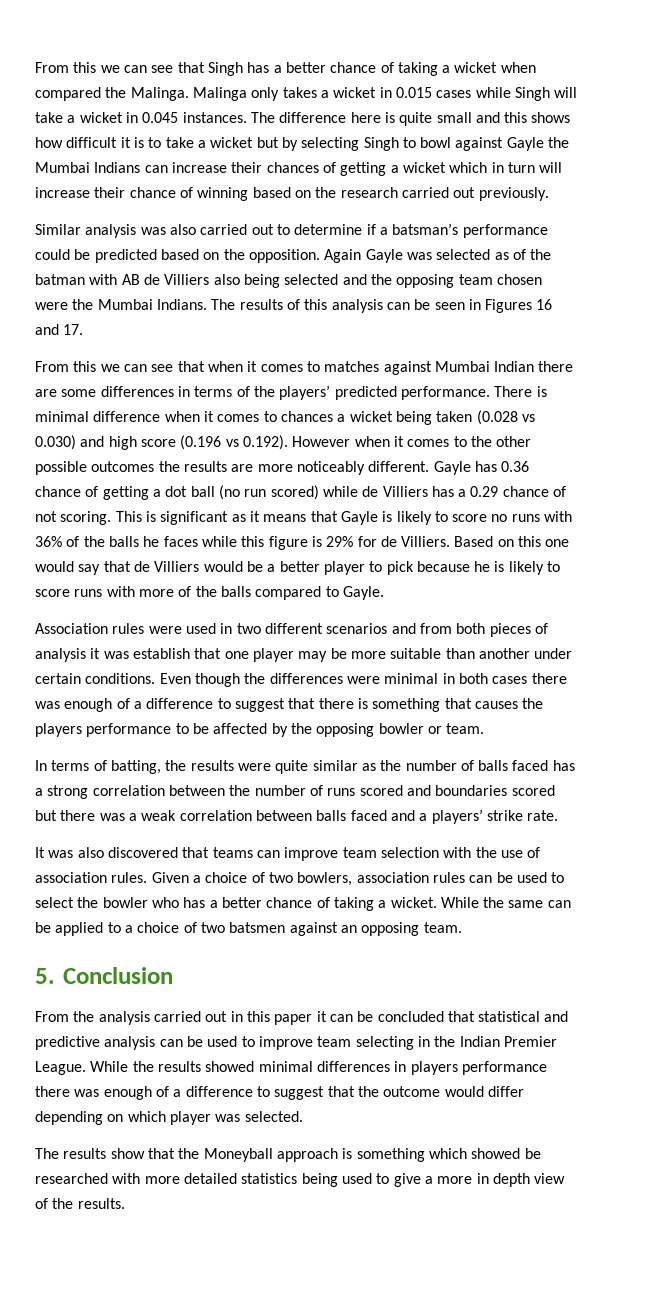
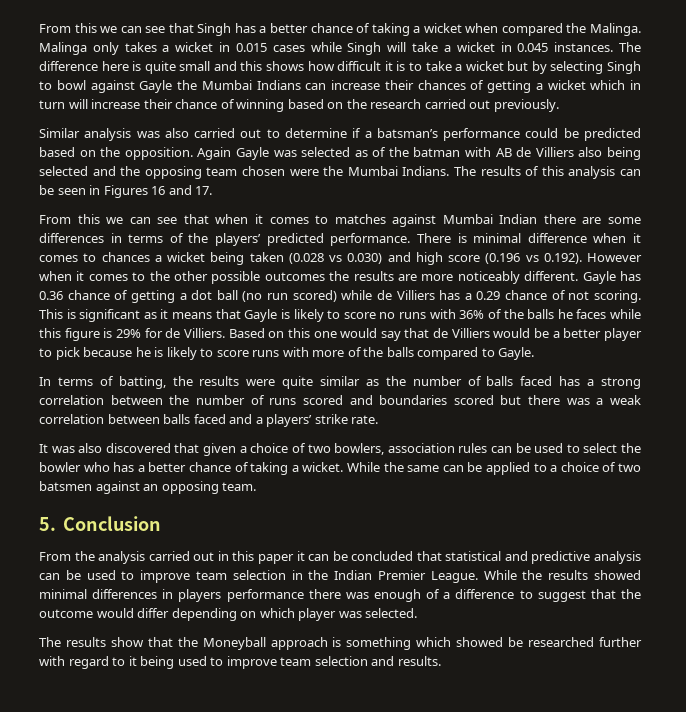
[35,623,548,637] [35,648,573,662] [35,673,567,687] [35,698,544,712] [35,723,485,737] // Association rules were used in two different scenarios and from both pieces of analysis it was establish that one player may be more suitable than another under certain conditions. Even though the differences were minimal in both cases there was enough of a difference to suggest that there is something that causes the players performance to be affected by the opposing bowler or team. -> (535, 353) none
[212,847,541,861] [35,872,189,883] teams can improve team selection with the use of association rules. Given -> [203,443,237,456] given
[355,1036,414,1050] selecting -> [232,570,286,580] selection
[112,1173,566,1187] [35,1198,74,1209] with more detailed statistics being used to give a more in depth view of the -> [598,637,642,647] [39,656,395,669] further with regard to it being used to improve team selection and

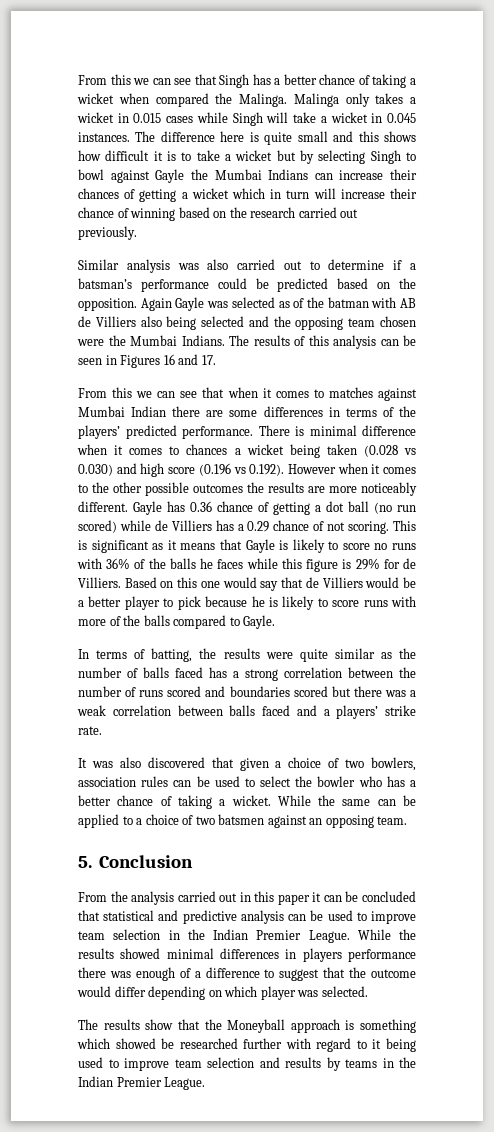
[397,656,441,666] results. -> [285,1057,416,1071] [78,1076,206,1090] results by teams in the Indian Premier League.

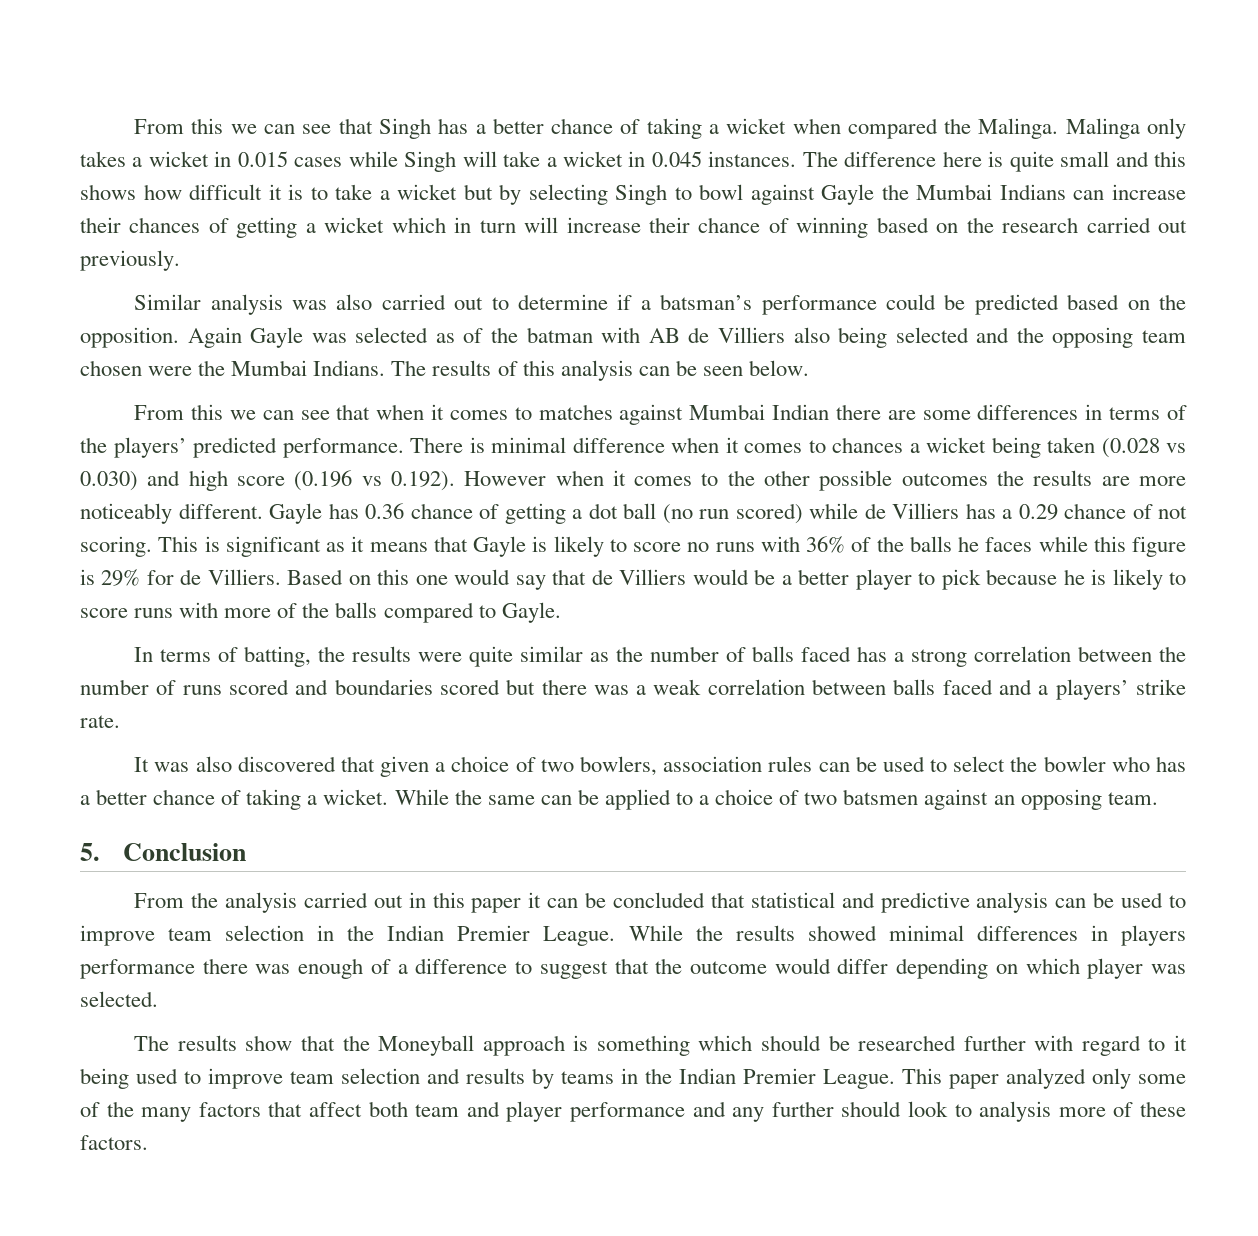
[105,354,216,368] in Figures 16 and 17. -> [748,360,809,376] below.
[115,1038,156,1049] showed -> [760,1035,821,1051] should
(206, 1083) none -> [902,1068,1186,1089] [80,1101,1186,1122] [80,1135,148,1150] This paper analyzed only some of the many factors that affect both team and player performance and any further should look to analysis more of these factors.

